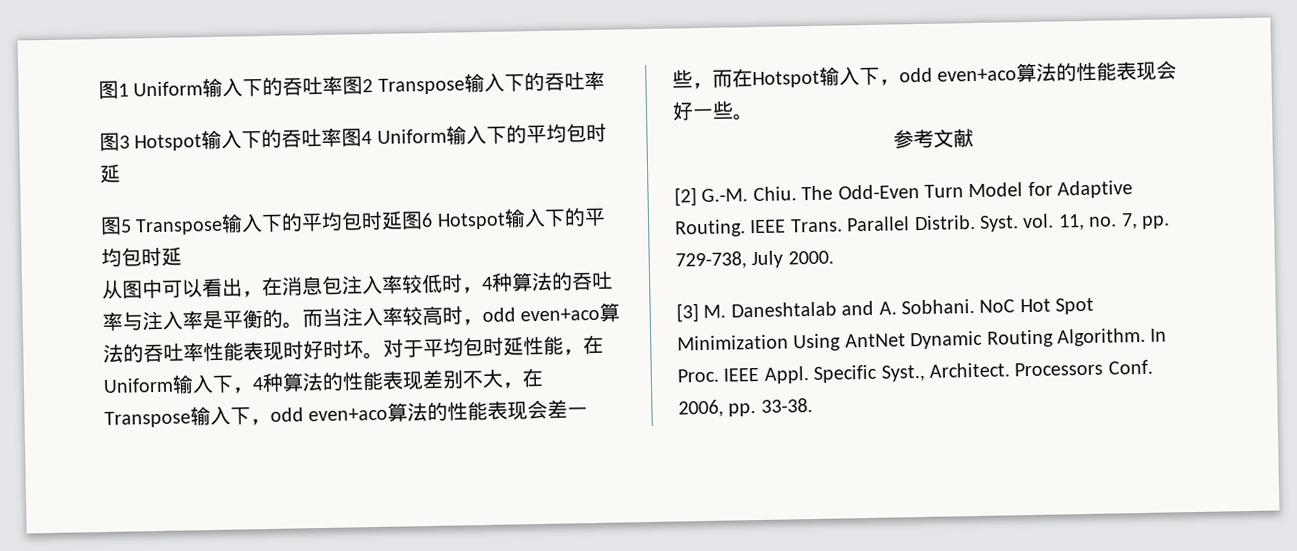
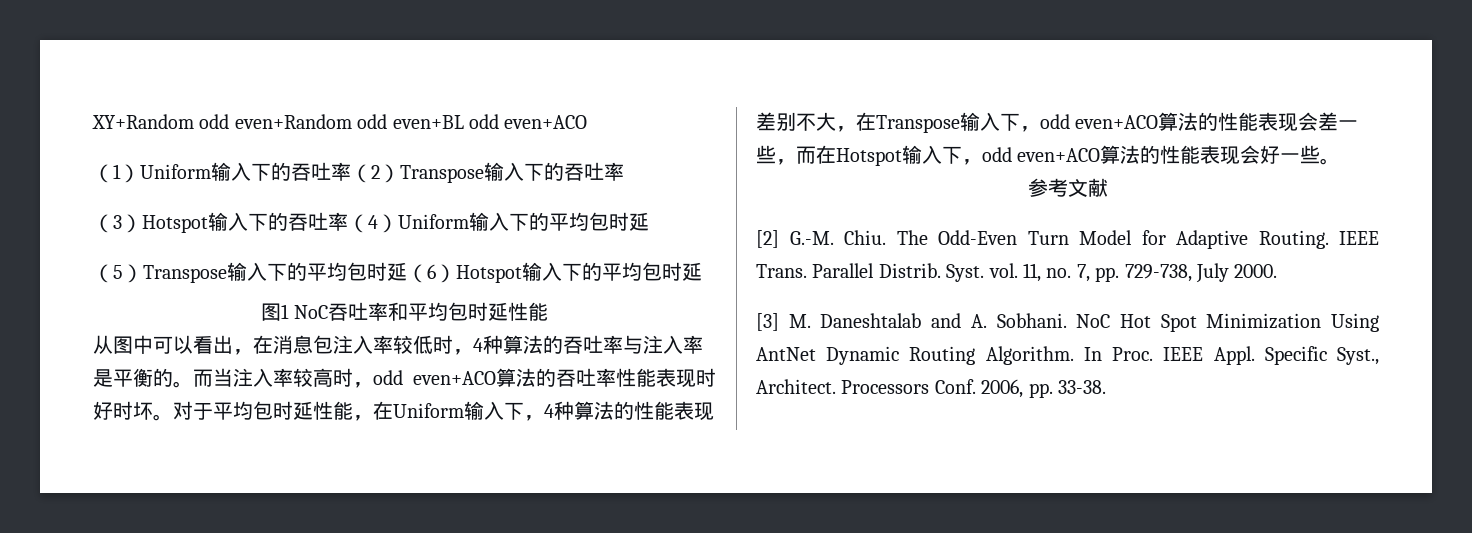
[98,80,129,100] 图1 -> [92,114,588,129] [93,164,140,183] XY+Random odd even+Random odd even+BL odd even+ACO // （1）
[342,76,374,95] 图2 -> [351,164,400,183] （2）
[99,132,130,152] 图3 -> [93,214,142,233] （3）
[341,128,373,147] 图4 -> [348,214,398,233] （4）
[100,216,132,236] 图5 -> [93,264,143,283] （5）
[401,211,434,230] 图6 -> [407,264,456,283] （6）
(182, 256) none -> [261,302,548,321] // 图1 NoC吞吐率和平均包时延性能
[520,307,601,322] even+aco -> [413,371,496,385] even+ACO
[308,407,389,422] even+aco -> [1075,115,1159,129] even+ACO
[937,68,1018,82] even+aco -> [1017,148,1101,162] even+ACO

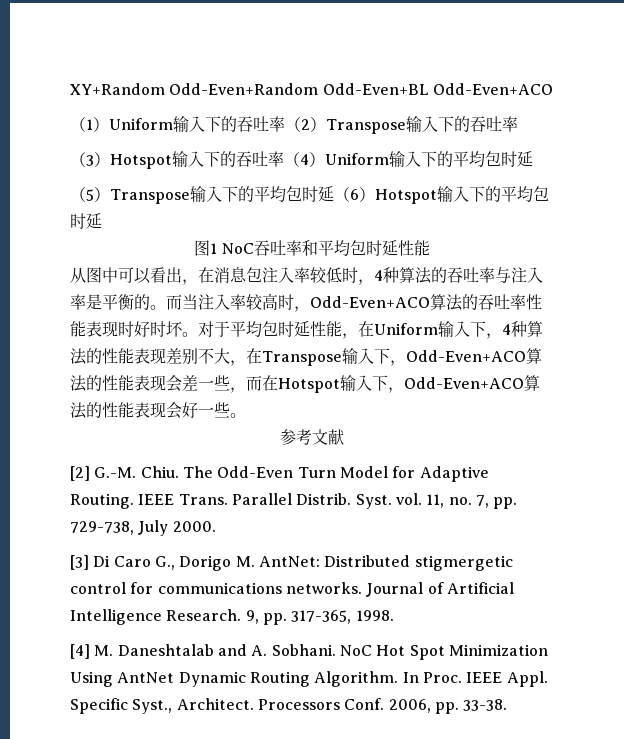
[199,114,588,129] odd even+Random odd even+BL odd even+ACO -> [169,83,553,95] Odd-Even+Random Odd-Even+BL Odd-Even+ACO
[373,370,496,385] odd even+ACO -> [310,296,430,308] Odd-Even+ACO
[1040,114,1159,129] odd even+ACO -> [405,350,526,362] Odd-Even+ACO
[982,147,1101,162] odd even+ACO -> [404,377,524,389] Odd-Even+ACO
(779, 322) none -> [93,555,513,571] [70,582,514,597] [70,609,394,625] [70,644,90,659] Di Caro G., Dorigo M. AntNet: Distributed stigmergetic control for communications networks. Journal of Artificial Intelligence Research. 9, pp. 317-365, 1998. // [4]

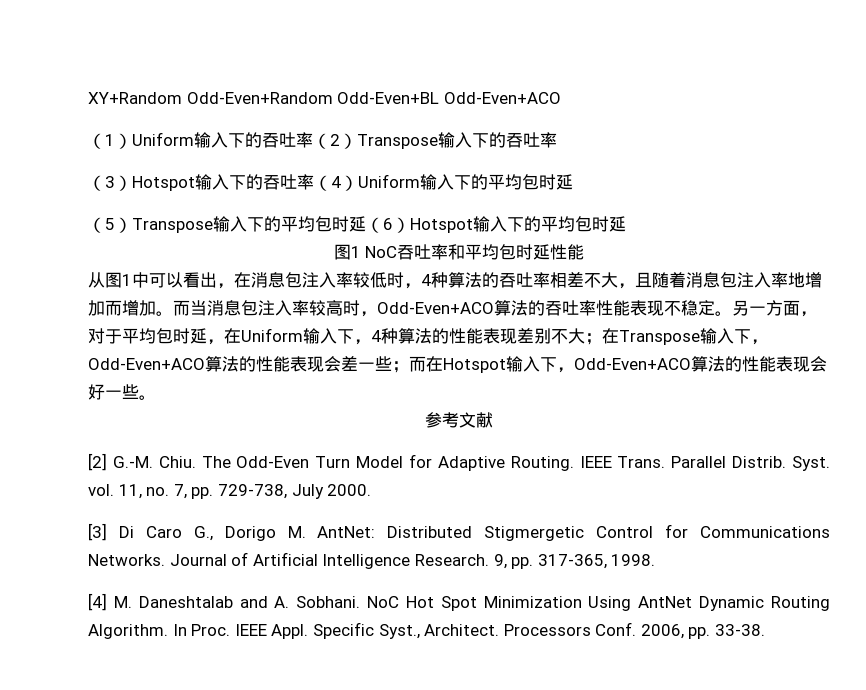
(102, 275) none -> [122,274,132,286] 1
[495,267,543,283] [70,294,198,310] 与注入率是平衡的。而当 -> [550,272,822,289] [88,300,258,316] 相差不大，且随着消息包注入率地增加而增加。而当消息包
[118,321,198,337] 时好时坏。 -> [664,300,817,317] 不稳定。另一方面，
[310,321,342,337] 性能 -> (207, 336) none
[230,360,246,366] ， -> [585,333,602,345] ；
[230,387,246,393] ， -> [392,361,409,373] ；
[414,555,513,571] [70,582,362,594] stigmergetic control for communications networks. -> [484,524,830,541] [88,554,165,566] Stigmergetic Control for Communications Networks.

